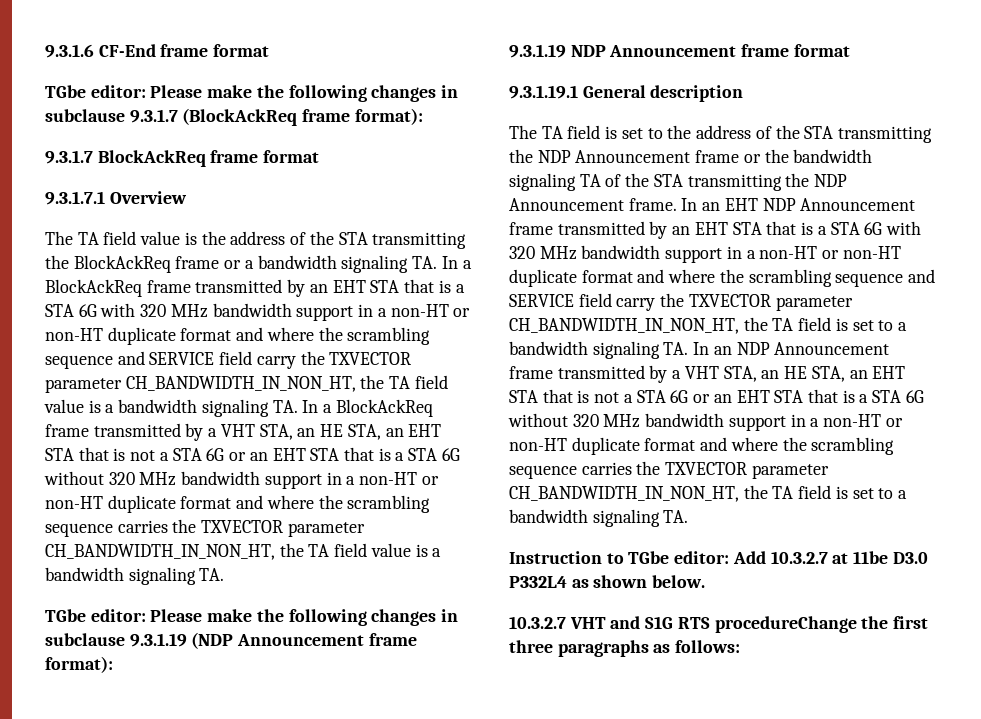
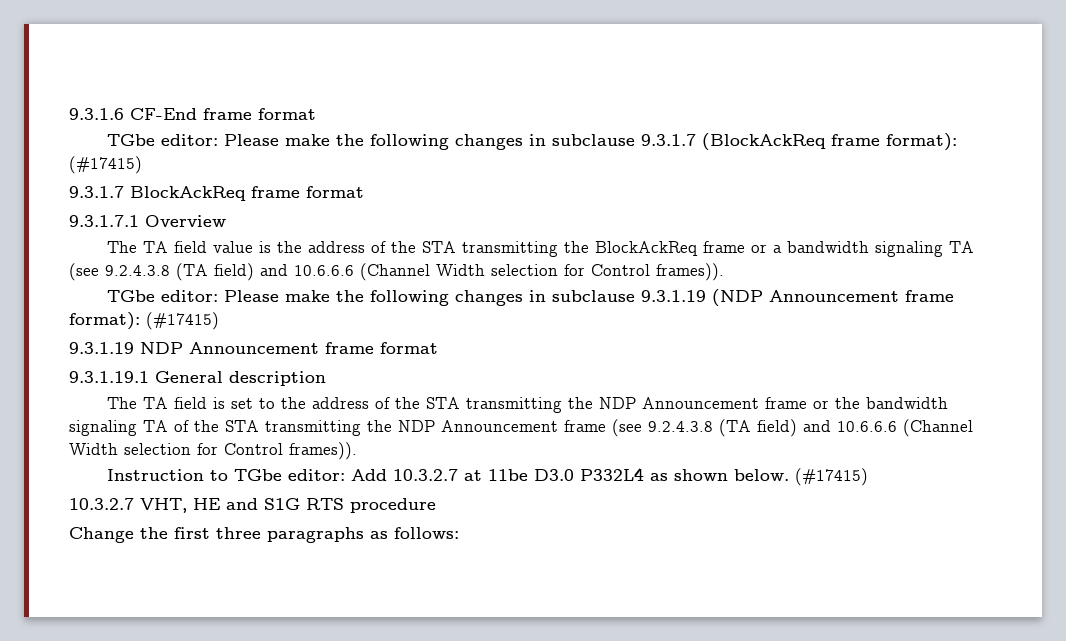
(423, 116) none -> [69,156,142,174] (#17415)
[412,256,472,269] [45,279,465,297] [45,303,471,321] [45,327,431,345] [45,351,412,369] [45,375,448,393] [44,399,433,417] [45,423,442,441] [45,447,460,461] [44,471,439,489] [45,495,431,513] [45,519,365,537] [45,543,442,560] [45,567,225,585] TA. In a BlockAckReq frame transmitted by an EHT STA that is a STA 6G with 320 MHz bandwidth support in a non-HT or non-HT duplicate format and where the scrambling sequence and SERVICE field carry the TXVECTOR parameter CH_BANDWIDTH_IN_NON_HT, the TA field value is a bandwidth signaling TA. In a BlockAckReq frame transmitted by a VHT STA, an HE STA, an EHT STA that is not a STA 6G or an EHT STA that is a STA 6G without 320 MHz bandwidth support in a non-HT or non-HT duplicate format and where the scrambling sequence carries the TXVECTOR parameter CH_BANDWIDTH_IN_NON_HT, the TA field value is a bandwidth signaling TA. -> [949,241,975,253] [69,263,724,281] TA (see 9.2.4.3.8 (TA field) and 10.6.6.6 (Channel Width selection for Control frames)).
(113, 664) none -> [146,312,219,330] (#17415)
[628,198,916,211] [509,221,921,239] [509,245,901,263] [509,269,936,287] [509,293,853,311] [509,317,908,334] [509,341,890,359] [509,365,906,383] [509,389,924,403] [508,413,903,431] [509,437,895,455] [509,461,829,479] [509,485,908,502] [509,509,689,527] frame. In an EHT NDP Announcement frame transmitted by an EHT STA that is a STA 6G with 320 MHz bandwidth support in a non-HT or non-HT duplicate format and where the scrambling sequence and SERVICE field carry the TXVECTOR parameter CH_BANDWIDTH_IN_NON_HT, the TA field is set to a bandwidth signaling TA. In an NDP Announcement frame transmitted by a VHT STA, an HE STA, an EHT STA that is not a STA 6G or an EHT STA that is a STA 6G without 320 MHz bandwidth support in a non-HT or non-HT duplicate format and where the scrambling sequence carries the TXVECTOR parameter CH_BANDWIDTH_IN_NON_HT, the TA field is set to a bandwidth signaling TA. -> [564,419,973,437] [69,442,357,460] frame (see 9.2.4.3.8 (TA field) and 10.6.6.6 (Channel Width selection for Control frames)).
[509,616,606,629] // 10.3.2.7 VHT -> [795,468,869,486] [69,498,220,513] (#17415) // 10.3.2.7 VHT, HE
[714,616,857,633] procedureChange -> [350,498,436,513] [69,527,134,543] procedure // Change

